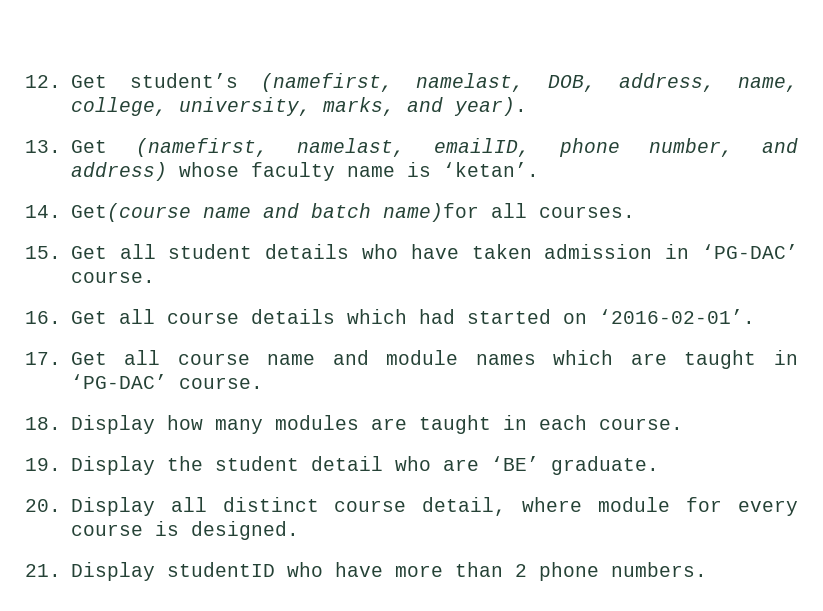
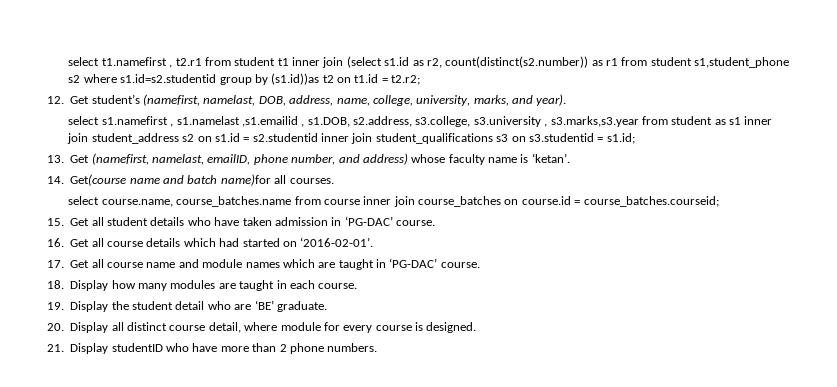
(25, 81) none -> [68,56,790,68] [68,73,421,85] select t1.namefirst , t2.r1 from student t1 inner join (select s1.id as r2, count(distinct(s2.number)) as r1 from student s1,student_phone s2 where s1.id=s2.studentid group by (s1.id))as t2 on t1.id = t2.r2; //
(527, 106) none -> [68,116,773,127] [67,133,635,144] // select s1.namefirst , s1.namelast ,s1.emailid , s1.DOB, s2.address, s3.college, s3.university , s3.marks,s3.year from student as s1 inner join student_address s2 on s1.id = s2.studentid inner join student_qualifications s3 on s3.studentid = s1.id;
(635, 212) none -> [68,196,719,207] // select course.name, course_batches.name from course inner join course_batches on course.id = course_batches.courseid;

